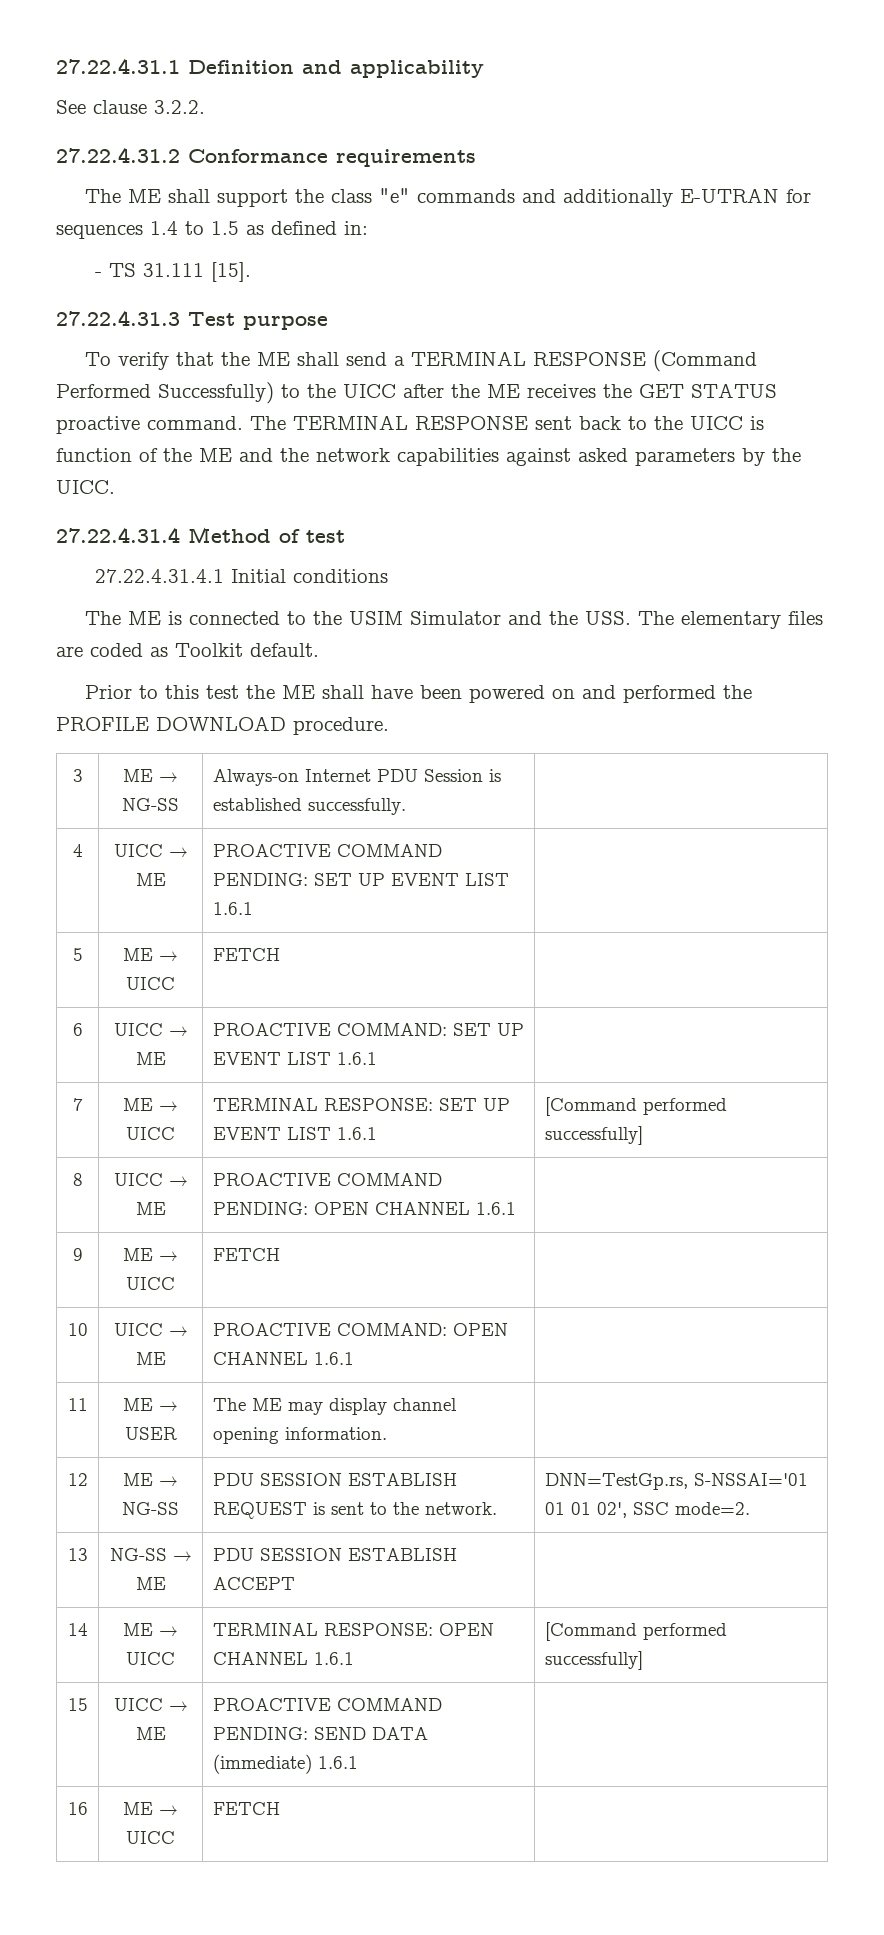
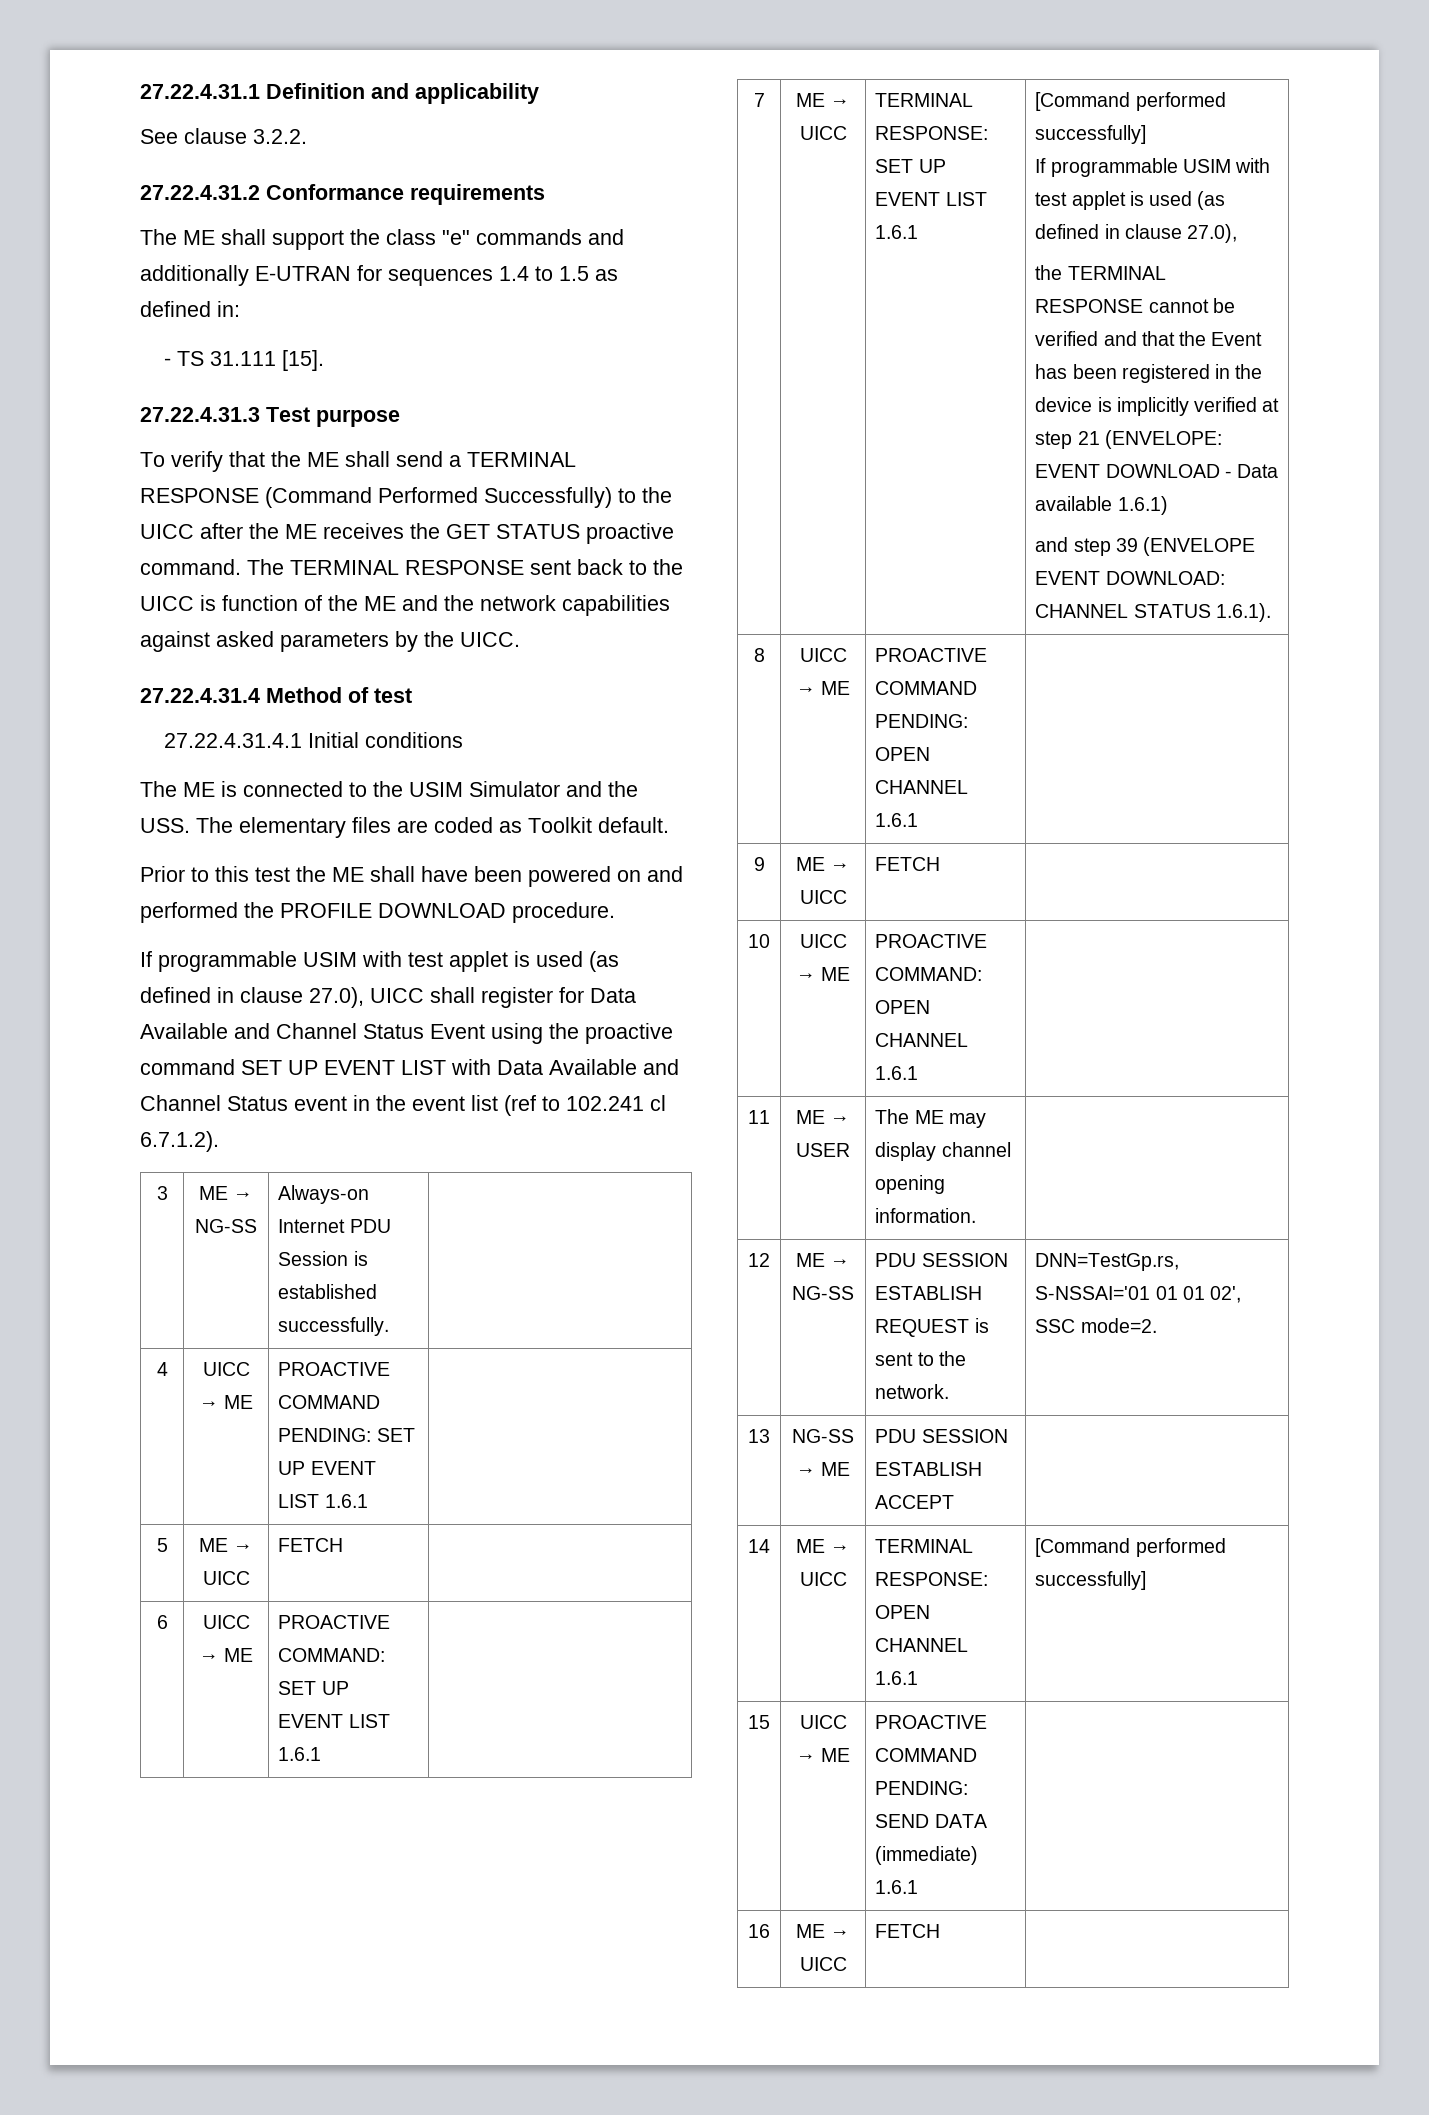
(389, 726) none -> [140,951,619,972] [140,987,636,1008] [140,1023,673,1044] [140,1059,679,1075] [140,1095,666,1116] [140,1131,219,1152] // If programmable USIM with test applet is used (as defined in clause 27.0), UICC shall register for Data Available and Channel Status Event using the proactive command SET UP EVENT LIST with Data Available and Channel Status event in the event list (ref to 102.241 cl 6.7.1.2).
(643, 1135) none -> [1035,158,1271,177] [1035,191,1226,210] [1035,224,1238,243] [1035,265,1166,280] [1035,298,1235,313] [1035,331,1263,346] [1035,364,1263,383] [1035,397,1280,416] [1035,430,1222,449] [1035,464,1279,478] [1035,496,1168,515] [1035,537,1256,556] [1035,571,1225,585] [1035,603,1271,622] // If programmable USIM with test applet is used (as defined in clause 27.0), // the TERMINAL RESPONSE cannot be verified and that the Event has been registered in the device is implicitly verified at step 21 (ENVELOPE: EVENT DOWNLOAD - Data available 1.6.1) // and step 39 (ENVELOPE EVENT DOWNLOAD: CHANNEL STATUS 1.6.1).

